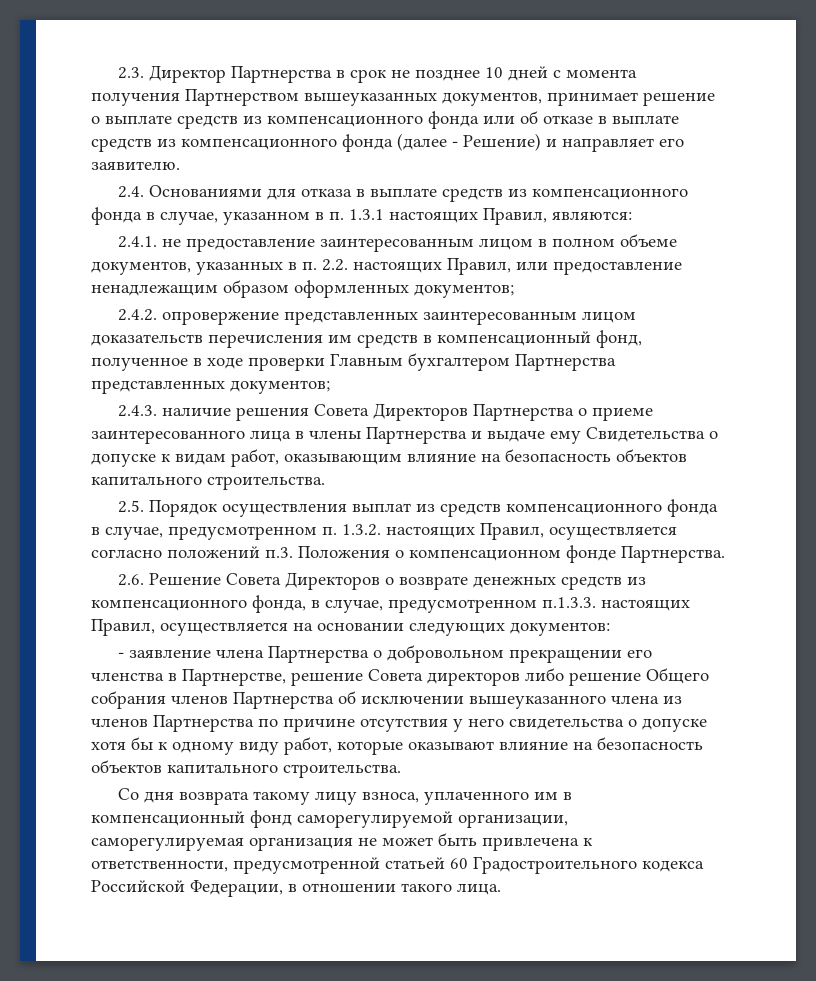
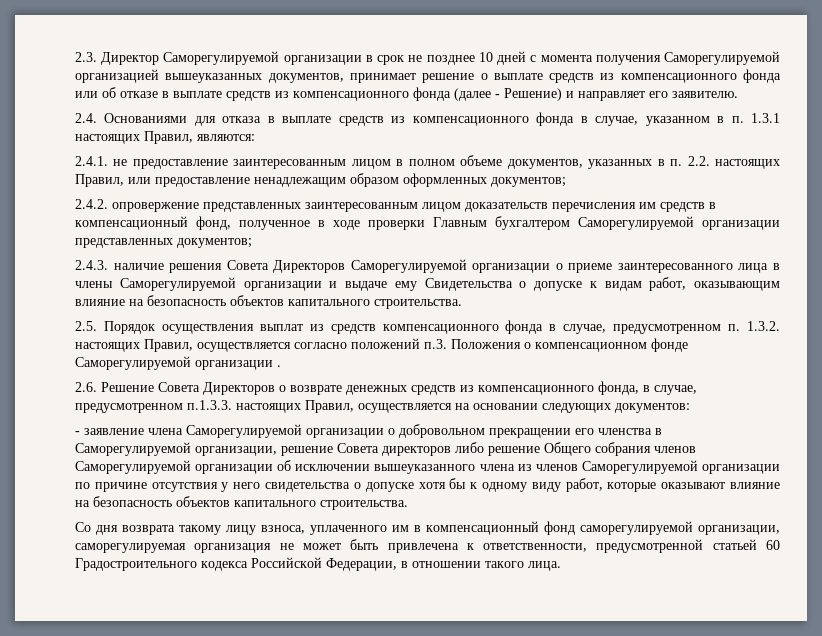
[230,66,332,83] Партнерства -> [163,51,362,65] Саморегулируемой организации
[185,89,299,106] Партнерством -> [664,51,780,65] [75,69,159,83] Саморегулируемой организацией
[515,354,616,371] Партнерства -> [578,216,780,230] Саморегулируемой организации
[472,404,574,421] Партнерства -> [350,259,551,273] Саморегулируемой организации
[366,427,467,444] Партнерства -> [119,277,322,291] Саморегулируемой организации
[621,546,725,563] Партнерства. -> [75,356,281,370] Саморегулируемой организации .
[267,646,369,663] Партнерства -> [186,424,384,438] Саморегулируемой организации
[182,669,286,686] Партнерстве, -> [75,442,277,456] Саморегулируемой организации,
[233,692,334,709] Партнерства -> [75,460,274,474] Саморегулируемой организации
[153,715,254,732] Партнерства -> [581,460,780,474] Саморегулируемой организации

